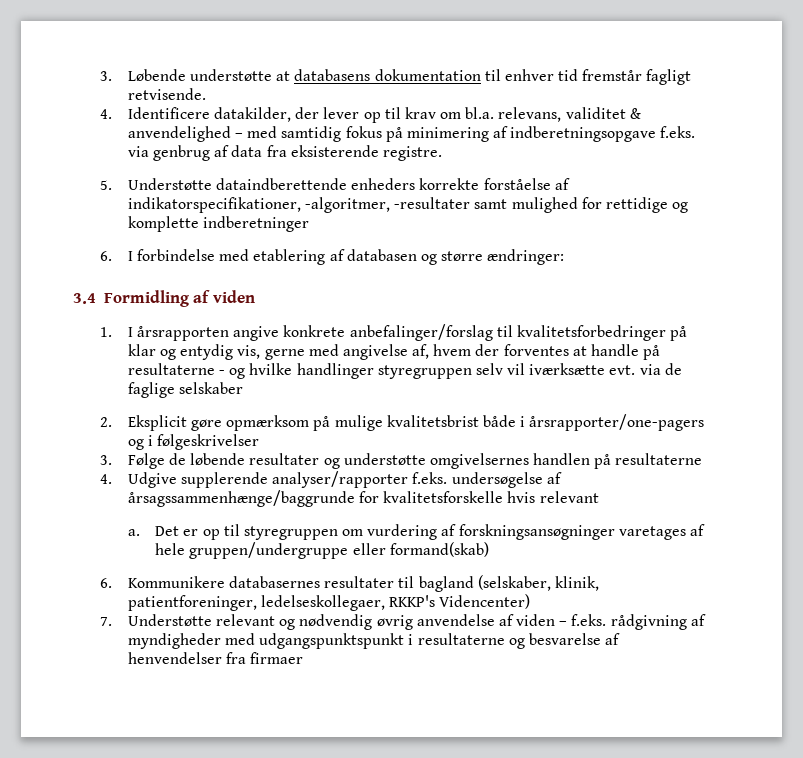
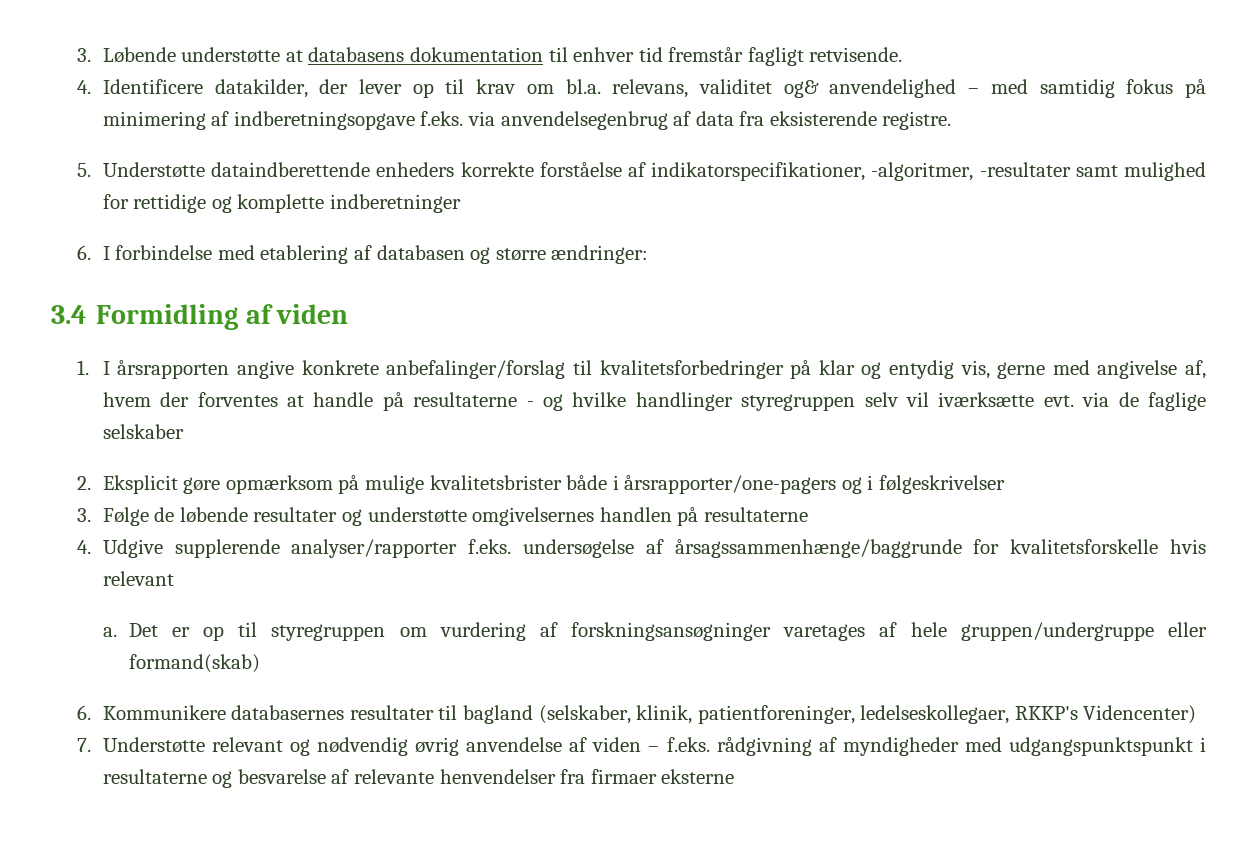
[629,108,641,119] & -> [783,80,819,98] og&
[152,145,210,161] genbrug -> [500,111,668,130] anvendelsegenbrug
[386,415,479,427] kvalitetsbrist -> [429,475,562,490] kvalitetsbrister
(621, 639) none -> [353,769,434,784] relevante
(304, 658) none -> [661,769,735,784] eksterne

